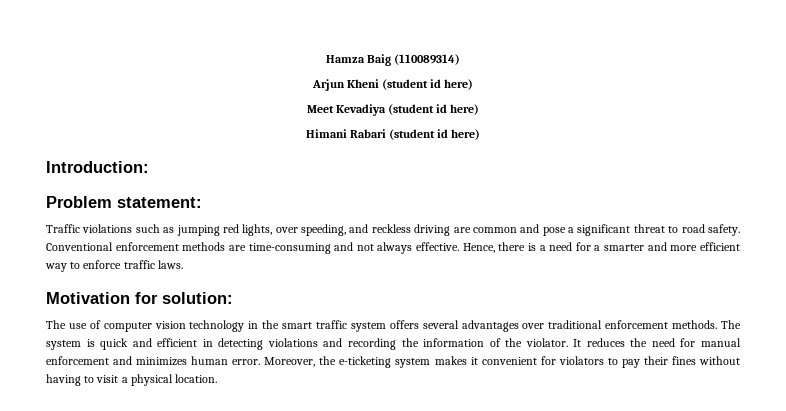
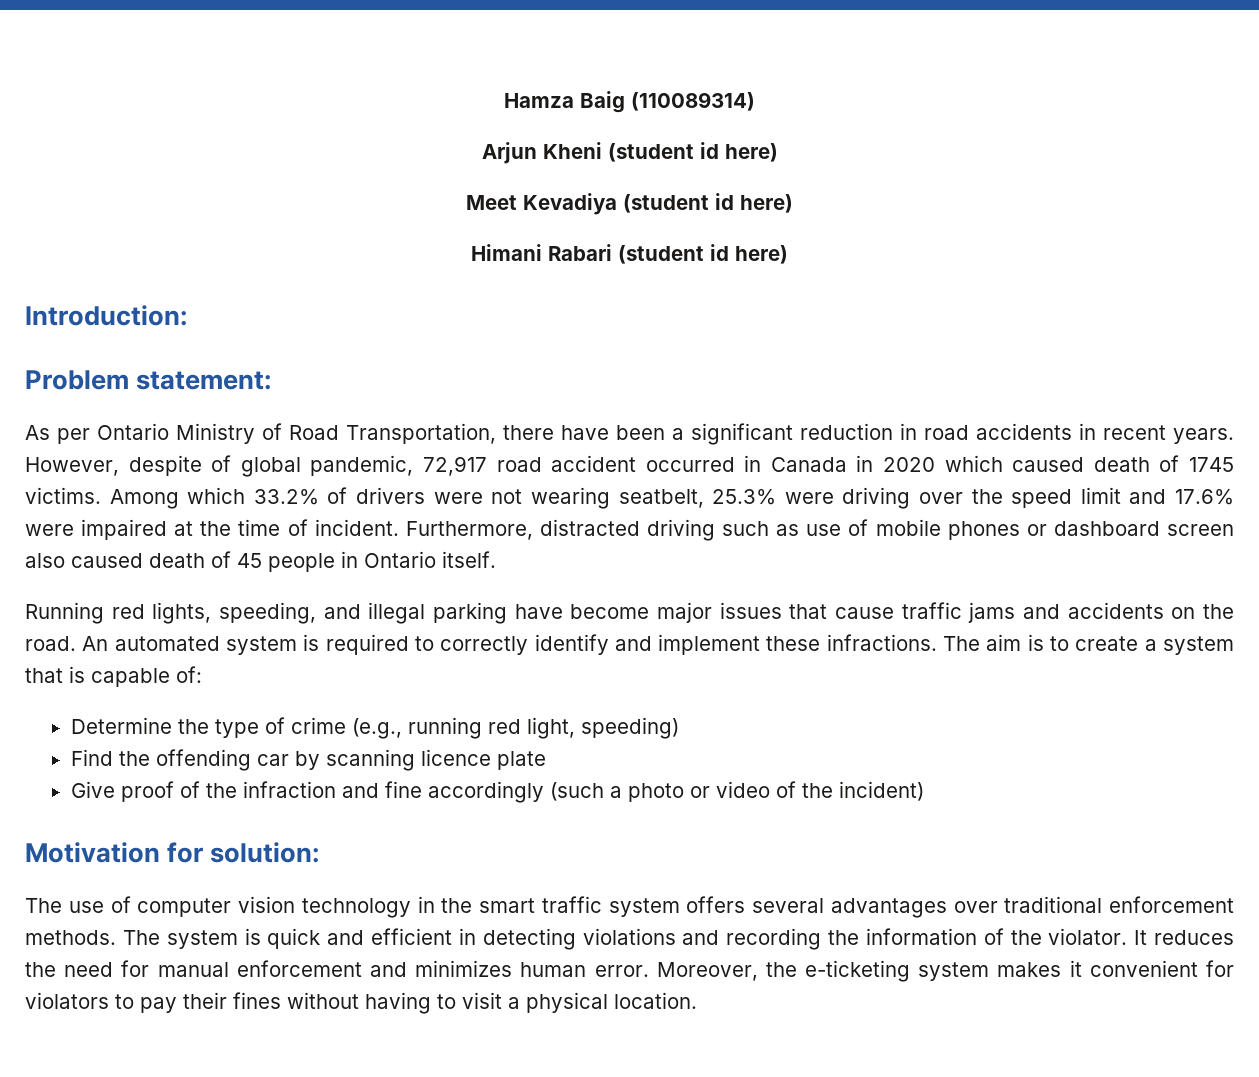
[46,224,220,236] Traffic violations such as jumping -> [25,423,1234,445] [25,455,1234,477] [25,487,1234,509] [25,519,1234,541] [25,551,496,572] [25,602,104,624] As per Ontario Ministry of Road Transportation, there have been a significant reduction in road accidents in recent years. However, despite of global pandemic, 72,917 road accident occurred in Canada in 2020 which caused death of 1745 victims. Among which 33.2% of drivers were not wearing seatbelt, 25.3% were driving over the speed limit and 17.6% were impaired at the time of incident. Furthermore, distracted driving such as use of mobile phones or dashboard screen also caused death of 45 people in Ontario itself. // Running
[275,227,298,233] over -> (212, 613) none
[371,224,740,236] [46,242,741,254] [45,260,183,272] reckless driving are common and pose a significant threat to road safety. Conventional enforcement methods are time-consuming and not always effective. Hence, there is a need for a smarter and more efficient way to enforce traffic laws. -> [368,602,1234,624] [25,634,1234,655] [25,666,202,687] [70,717,679,739] [70,749,546,771] [70,781,924,803] illegal parking have become major issues that cause traffic jams and accidents on the road. An automated system is required to correctly identify and implement these infractions. The aim is to create a system that is capable of: // Determine the type of crime (e.g., running red light, speeding) // Find the offending car by scanning licence plate // Give proof of the infraction and fine accordingly (such a photo or video of the incident)

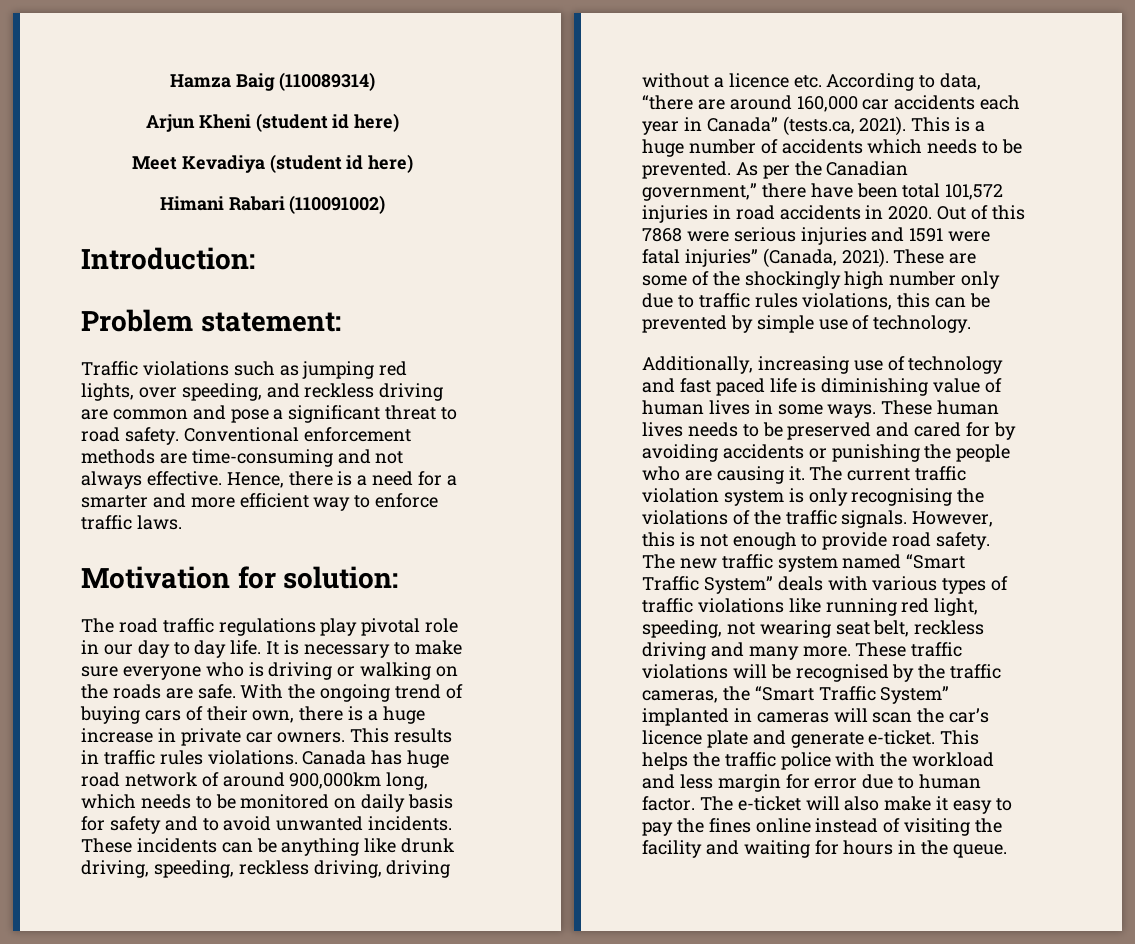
[618,244,788,264] (student id here) -> [289,195,386,214] (110091002)
[25,423,1234,445] [25,455,1234,477] [25,487,1234,509] [25,519,1234,541] [25,551,496,572] [25,602,1234,624] [25,634,1234,655] [25,666,202,687] [70,717,679,739] [70,749,546,771] [70,781,924,803] [25,842,320,863] [25,896,1234,918] [25,928,1234,950] [25,960,1234,982] [25,992,697,1014] As per Ontario Ministry of Road Transportation, there have been a significant reduction in road accidents in recent years. However, despite of global pandemic, 72,917 road accident occurred in Canada in 2020 which caused death of 1745 victims. Among which 33.2% of drivers were not wearing seatbelt, 25.3% were driving over the speed limit and 17.6% were impaired at the time of incident. Furthermore, distracted driving such as use of mobile phones or dashboard screen also caused death of 45 people in Ontario itself. // Running red lights, speeding, and illegal parking have become major issues that cause traffic jams and accidents on the road. An automated system is required to correctly identify and implement these infractions. The aim is to create a system that is capable of: // Determine the type of crime (e.g., running red light, speeding) // Find the offending car by scanning licence plate // Give proof of the infraction and fine accordingly (such a photo or video of the incident) // Motivation for solution: // The use of computer vision technology in the smart traffic system offers several advantages over traditional enforcement methods. The system is quick and efficient in detecting violations and recording the information of the violator. It reduces the need for manual enforcement and minimizes human error. Moreover, the e-ticketing system makes it convenient for violators to pay their fines without having to visit a physical location. -> [81,361,408,379] [81,383,444,401] [81,405,458,423] [81,427,411,445] [81,449,404,467] [81,471,457,489] [81,493,439,511] [81,515,182,530] [81,566,399,589] [81,618,459,636] [81,640,462,658] [81,662,459,680] [81,684,463,702] [80,706,425,724] [81,728,453,746] [81,750,450,768] [81,772,429,790] [81,794,454,812] [81,816,453,834] [81,838,455,856] [81,860,451,878] [642,73,982,91] [642,95,1021,112] [642,116,986,136] [642,139,1023,157] [642,161,909,179] [642,183,1004,201] [642,205,1025,223] [642,227,991,245] [642,248,977,268] [642,271,1001,289] [642,293,991,310] [642,315,972,333] [642,356,1004,374] [642,378,1003,396] [642,400,1000,418] [642,422,1016,440] [642,444,1011,462] [642,466,967,484] [642,488,985,506] [642,510,994,528] [642,532,991,550] [642,554,966,572] [642,576,1009,594] [642,598,979,616] [642,620,985,638] [642,642,963,660] [642,664,1002,682] [642,686,950,704] [642,708,990,726] [642,730,980,748] [642,752,995,770] [642,774,982,792] [642,796,1012,814] [642,818,1003,836] [642,840,1008,858] Traffic violations such as jumping red lights, over speeding, and reckless driving are common and pose a significant threat to road safety. Conventional enforcement methods are time-consuming and not always effective. Hence, there is a need for a smarter and more efficient way to enforce traffic laws. // Motivation for solution: // The road traffic regulations play pivotal role in our day to day life. It is necessary to make sure everyone who is driving or walking on the roads are safe. With the ongoing trend of buying cars of their own, there is a huge increase in private car owners. This results in traffic rules violations. Canada has huge road network of around 900,000km long, which needs to be monitored on daily basis for safety and to avoid unwanted incidents. These incidents can be anything like drunk driving, speeding, reckless driving, driving without a licence etc. According to data, “there are around 160,000 car accidents each year in Canada” (tests.ca, 2021). This is a huge number of accidents which needs to be prevented. As per the Canadian government,” there have been total 101,572 injuries in road accidents in 2020. Out of this 7868 were serious injuries and 1591 were fatal injuries” (Canada, 2021). These are some of the shockingly high number only due to traffic rules violations, this can be prevented by simple use of technology. // Additionally, increasing use of technology and fast paced life is diminishing value of human lives in some ways. These human lives needs to be preserved and cared for by avoiding accidents or punishing the people who are causing it. The current traffic violation system is only recognising the violations of the traffic signals. However, this is not enough to provide road safety. The new traffic system named “Smart Traffic System” deals with various types of traffic violations like running red light, speeding, not wearing seat belt, reckless driving and many more. These traffic violations will be recognised by the traffic cameras, the “Smart Traffic System” implanted in cameras will scan the car’s licence plate and generate e-ticket. This helps the traffic police with the workload and less margin for error due to human factor. The e-ticket will also make it easy to pay the fines online instead of visiting the facility and waiting for hours in the queue.

